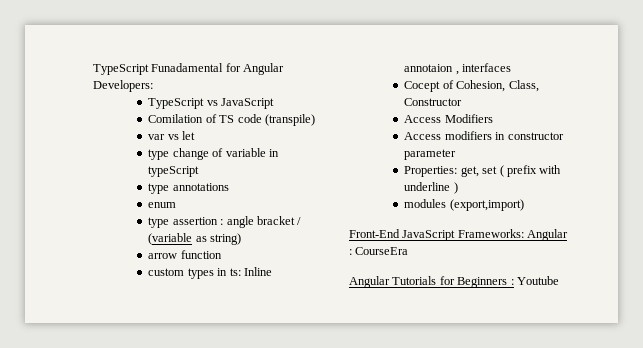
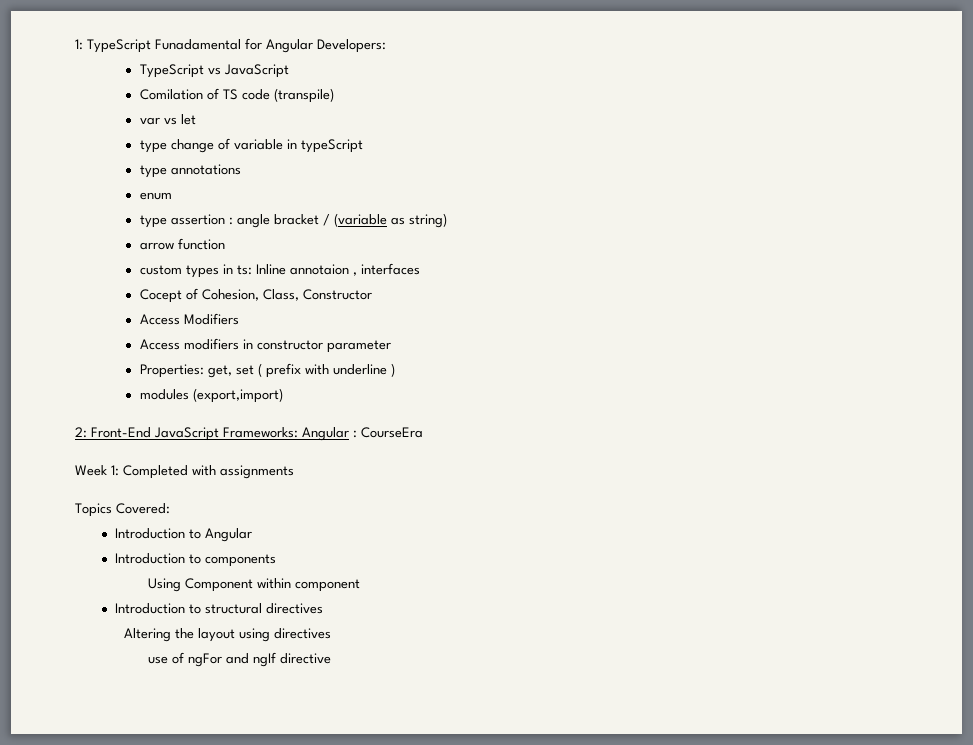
(93, 69) none -> [75,39,83,50] 1:
(524, 205) none -> [75,427,87,438] 2:
[349,276,559,288] Angular Tutorials for Beginners : Youtube -> [75,465,294,479] [75,503,170,517] [115,528,253,542] [115,553,277,567] [147,578,360,592] [115,603,324,614] [123,628,331,642] [147,652,331,667] Week 1: Completed with assignments // Topics Covered: // Introduction to Angular // Introduction to components // Using Component within component // Introduction to structural directives // Altering the layout using directives // use of ngFor and ngIf directive

